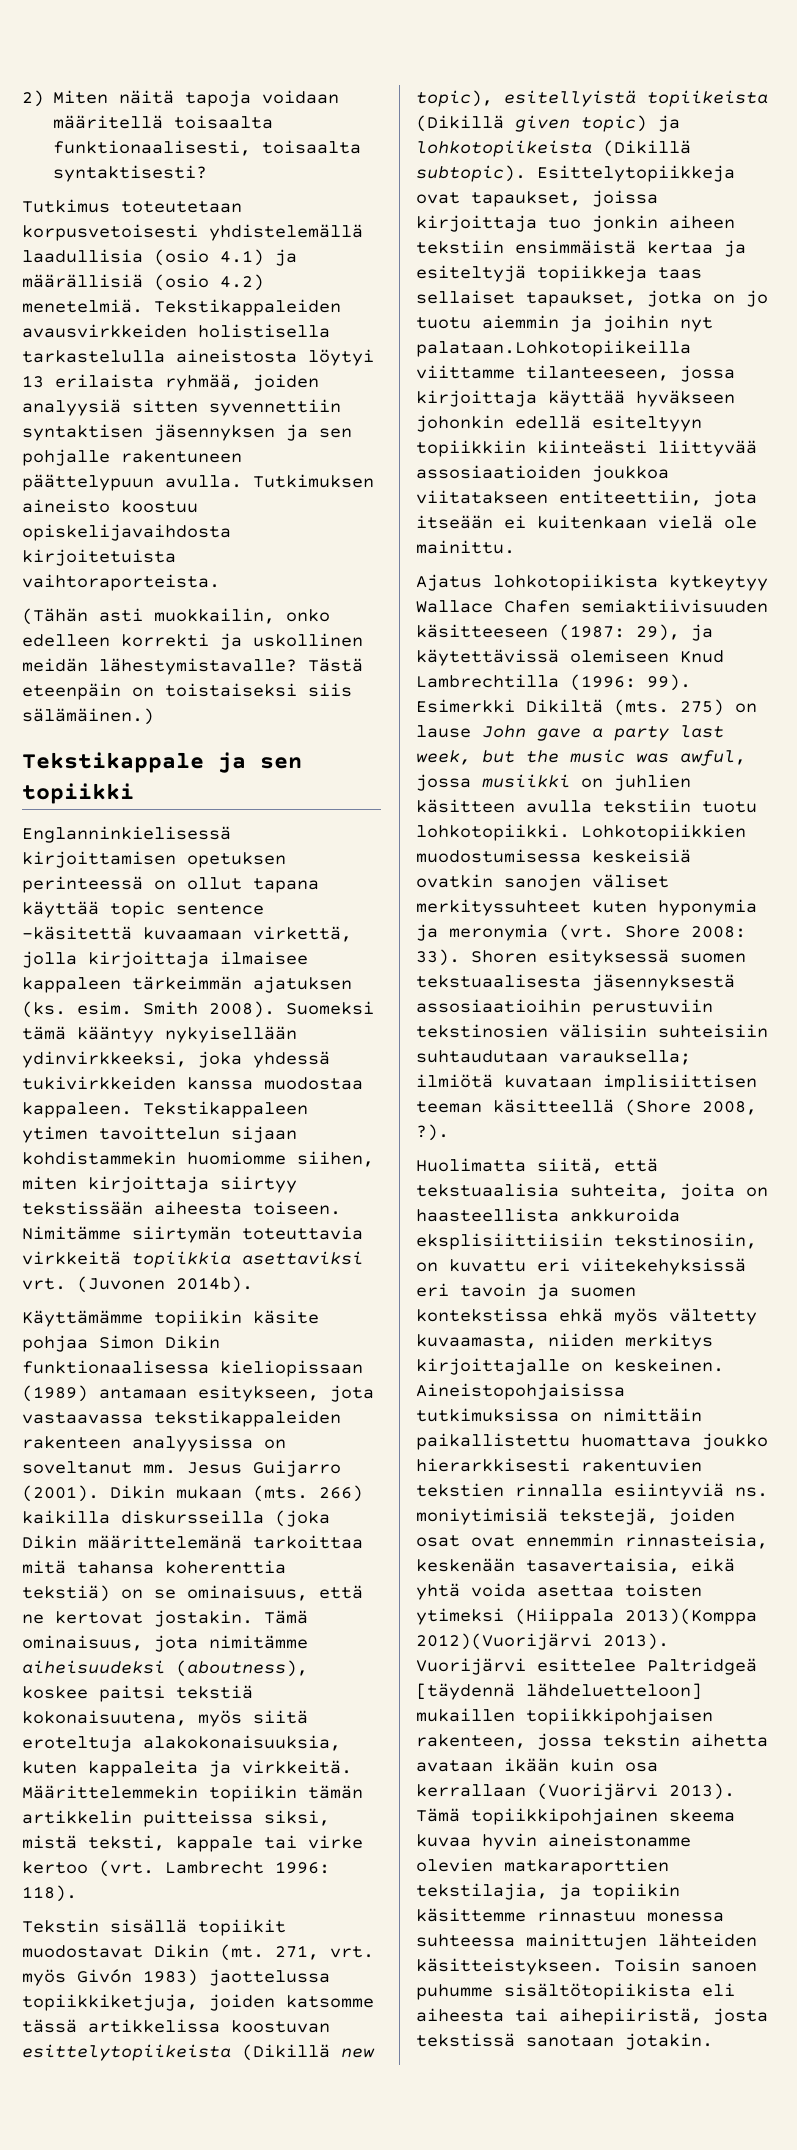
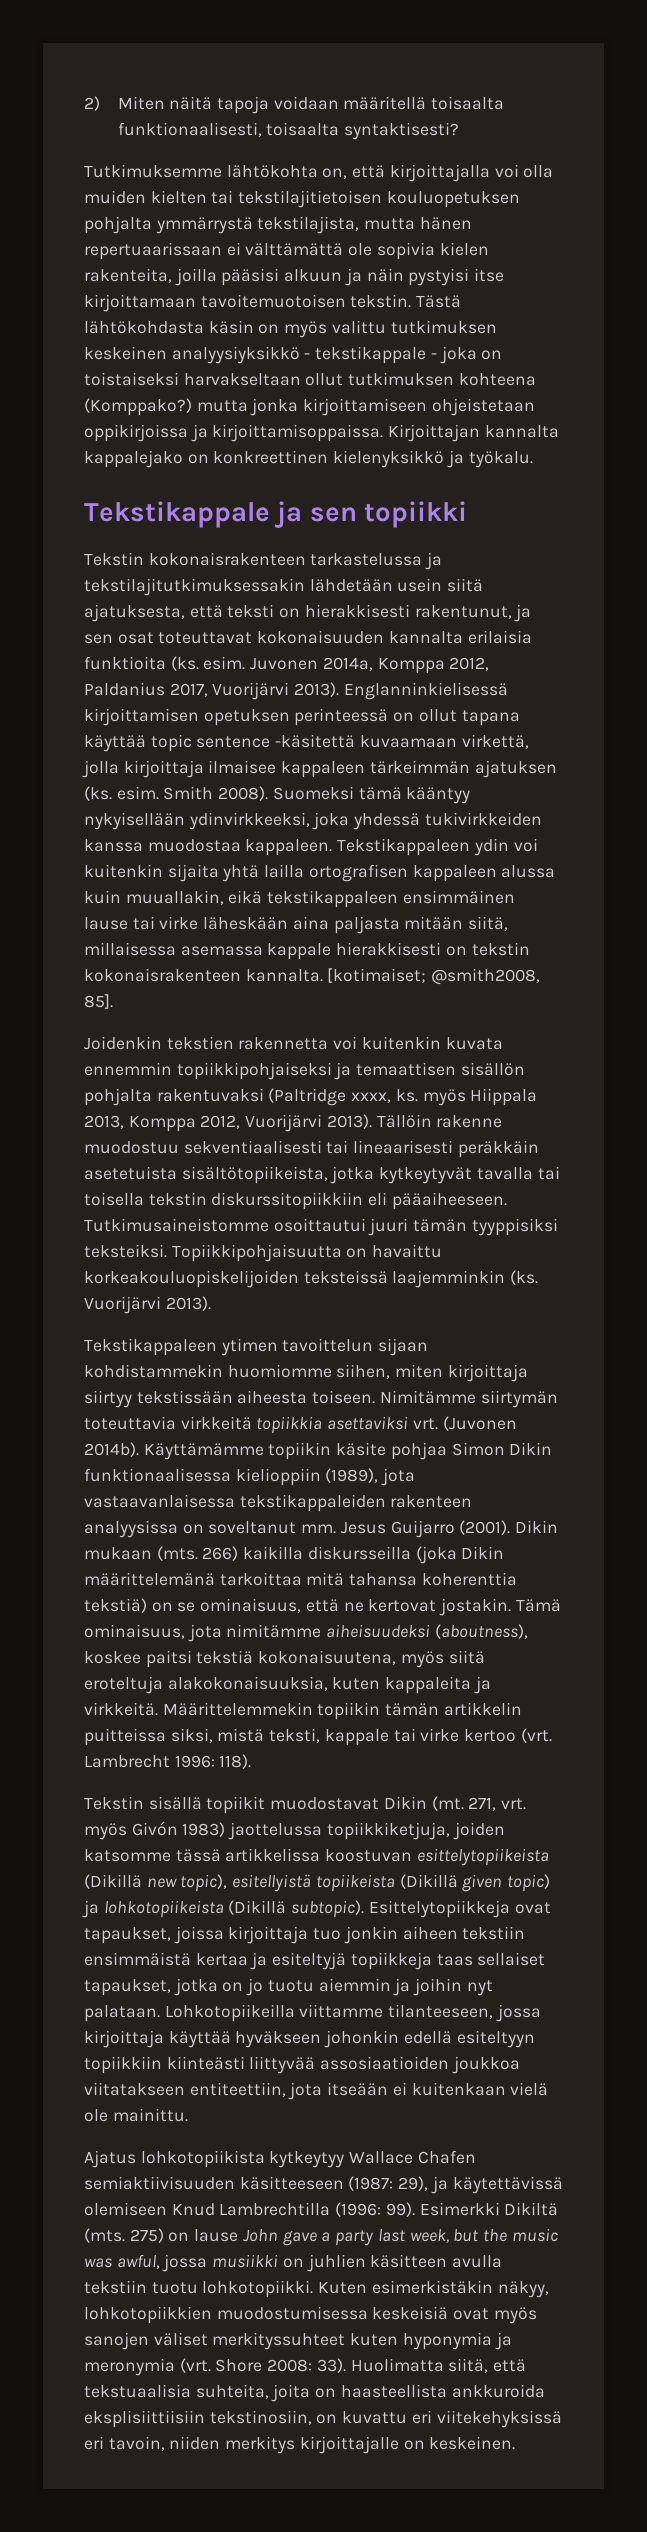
[22,199,242,213] [22,224,363,241] [22,249,297,266] [22,274,264,291] [22,299,341,316] [22,324,330,338] [22,349,374,366] [22,374,319,391] [22,399,341,416] [22,424,352,441] [22,449,242,466] [22,474,374,491] [22,499,198,513] [22,524,231,541] [22,549,176,566] [22,574,220,591] [22,608,330,625] [22,633,363,650] [22,658,363,675] [22,683,352,700] [22,708,154,725] [22,752,302,773] [22,783,134,804] Tutkimus toteutetaan korpusvetoisesti yhdistelemällä laadullisia (osio 4.1) ja määrällisiä (osio 4.2) menetelmiä. Tekstikappaleiden avausvirkkeiden holistisella tarkastelulla aineistosta löytyi 13 erilaista ryhmää, joiden analyysiä sitten syvennettiin syntaktisen jäsennyksen ja sen pohjalle rakentuneen päättelypuun avulla. Tutkimuksen aineisto koostuu opiskelijavaihdosta kirjoitetuista vaihtoraporteista. // (Tähän asti muokkailin, onko edelleen korrekti ja uskollinen meidän lähestymistavalle? Tästä eteenpäin on toistaiseksi siis sälämäinen.) // Tekstikappale ja sen topiikki // -> [84,164,554,182] [84,190,520,208] [84,216,472,234] [84,242,489,260] [84,268,505,286] [84,294,462,312] [84,320,497,338] [84,346,503,364] [84,372,536,386] [84,398,535,416] [84,424,559,442] [84,450,533,468] [84,501,468,528] [84,552,443,570] [84,578,484,596] [84,604,532,622] [84,630,532,644] [84,656,490,674] [84,682,340,700] Tutkimuksemme lähtökohta on, että kirjoittajalla voi olla muiden kielten tai tekstilajitietoisen kouluopetuksen pohjalta ymmärrystä tekstilajista, mutta hänen repertuaarissaan ei välttämättä ole sopivia kielen rakenteita, joilla pääsisi alkuun ja näin pystyisi itse kirjoittamaan tavoitemuotoisen tekstin. Tästä lähtökohdasta käsin on myös valittu tutkimuksen keskeinen analyysiyksikkö - tekstikappale - joka on toistaiseksi harvakseltaan ollut tutkimuksen kohteena (Komppako?) mutta jonka kirjoittamiseen ohjeistetaan oppikirjoissa ja kirjoittamisoppaissa. Kirjoittajan kannalta kappalejako on konkreettinen kielenyksikkö ja työkalu. // Tekstikappale ja sen topiikki // Tekstin kokonaisrakenteen tarkastelussa ja tekstilajitutkimuksessakin lähdetään usein siitä ajatuksesta, että teksti on hierakkisesti rakentunut, ja sen osat toteuttavat kokonaisuuden kannalta erilaisia funktioita (ks. esim. Juvonen 2014a, Komppa 2012, Paldanius 2017, Vuorijärvi 2013).
(308, 1109) none -> [473,838,538,856] [84,864,556,882] [84,890,515,908] [84,916,509,934] [84,942,530,960] [84,968,541,985] [84,994,113,1009] [84,1036,503,1050] [84,1062,525,1080] [84,1088,538,1106] [84,1114,503,1132] [84,1140,539,1158] [84,1166,560,1184] [84,1192,507,1210] [84,1218,558,1236] [84,1244,443,1262] [84,1270,539,1288] [84,1296,211,1314] [84,1338,217,1356] ydin voi kuitenkin sijaita yhtä lailla ortografisen kappaleen alussa kuin muuallakin, eikä tekstikappaleen ensimmäinen lause tai virke läheskään aina paljasta mitään siitä, millaisessa asemassa kappale hierakkisesti on tekstin kokonaisrakenteen kannalta. [kotimaiset; @smith2008, 85]. // Joidenkin tekstien rakennetta voi kuitenkin kuvata ennemmin topiikkipohjaiseksi ja temaattisen sisällön pohjalta rakentuvaksi (Paltridge xxxx, ks. myös Hiippala 2013, Komppa 2012, Vuorijärvi 2013). Tällöin rakenne muodostuu sekventiaalisesti tai lineaarisesti peräkkäin asetetuista sisältötopiikeista, jotka kytkeytyvät tavalla tai toisella tekstin diskurssitopiikkiin eli pääaiheeseen. Tutkimusaineistomme osoittautui juuri tämän tyyppisiksi teksteiksi. Topiikkipohjaisuutta on havaittu korkeakouluopiskelijoiden teksteissä laajemminkin (ks. Vuorijärvi 2013). // Tekstikappaleen
(253, 1284) // -> (139, 1449) none
[220,1360,363,1377] [22,1385,374,1402] [22,1412,143,1424] kieliopissaan (1989) antamaan esitykseen, jota vastaavassa -> [235,1468,416,1486] [84,1494,235,1508] kielioppiin (1989), jota vastaavanlaisessa
[416,340,691,357] palataan.Lohkotopiikeilla -> [84,2004,295,2022] palataan. Lohkotopiikeilla
[581,824,746,841] [416,849,691,863] [416,874,493,888] Lohkotopiikkien muodostumisessa keskeisiä ovatkin -> [318,2280,549,2298] [84,2306,537,2324] Kuten esimerkistäkin näkyy, lohkotopiikkien muodostumisessa keskeisiä ovat myös
[471,949,746,966] [416,974,735,991] [416,999,713,1016] [416,1024,768,1038] [416,1050,691,1065] [416,1074,757,1091] [416,1099,757,1116] [416,1124,449,1141] Shoren esityksessä suomen tekstuaalisesta jäsennyksestä assosiaatioihin perustuviin tekstinosien välisiin suhteisiin suhtaudutaan varauksella; ilmiötä kuvataan implisiittisen teeman käsitteellä (Shore 2008, ?). // -> (346, 2365) none
[460,1283,636,1300] [416,1308,757,1325] [416,1334,537,1349] tavoin ja suomen kontekstissa ehkä myös vältetty kuvaamasta, -> [108,2436,165,2451] tavoin,
[416,1383,625,1400] [416,1408,702,1422] [416,1433,768,1450] [416,1458,702,1472] [416,1483,768,1500] [416,1508,735,1525] [416,1533,768,1549] [416,1558,735,1574] [416,1583,702,1600] [416,1608,757,1625] [416,1633,669,1650] [416,1658,757,1675] [416,1683,702,1700] [416,1708,713,1725] [416,1733,768,1750] [416,1758,658,1772] [416,1783,735,1800] [416,1808,735,1825] [416,1833,691,1850] [416,1858,669,1875] [416,1883,680,1900] [416,1908,724,1922] [416,1933,757,1950] [416,1958,757,1975] [416,1983,735,2000] [416,2008,768,2025] [416,2033,713,2050] Aineistopohjaisissa tutkimuksissa on nimittäin paikallistettu huomattava joukko hierarkkisesti rakentuvien tekstien rinnalla esiintyviä ns. moniytimisiä tekstejä, joiden osat ovat ennemmin rinnasteisia, keskenään tasavertaisia, eikä yhtä voida asettaa toisten ytimeksi (Hiippala 2013)(Komppa 2012)(Vuorijärvi 2013). Vuorijärvi esittelee Paltridgeä [täydennä lähdeluetteloon] mukaillen topiikkipohjaisen rakenteen, jossa tekstin aihetta avataan ikään kuin osa kerrallaan (Vuorijärvi 2013). Tämä topiikkipohjainen skeema kuvaa hyvin aineistonamme olevien matkaraporttien tekstilajia, ja topiikin käsittemme rinnastuu monessa suhteessa mainittujen lähteiden käsitteistykseen. Toisin sanoen puhumme sisältötopiikista eli aiheesta tai aihepiiristä, josta tekstissä sanotaan jotakin. -> (516, 2443) none

